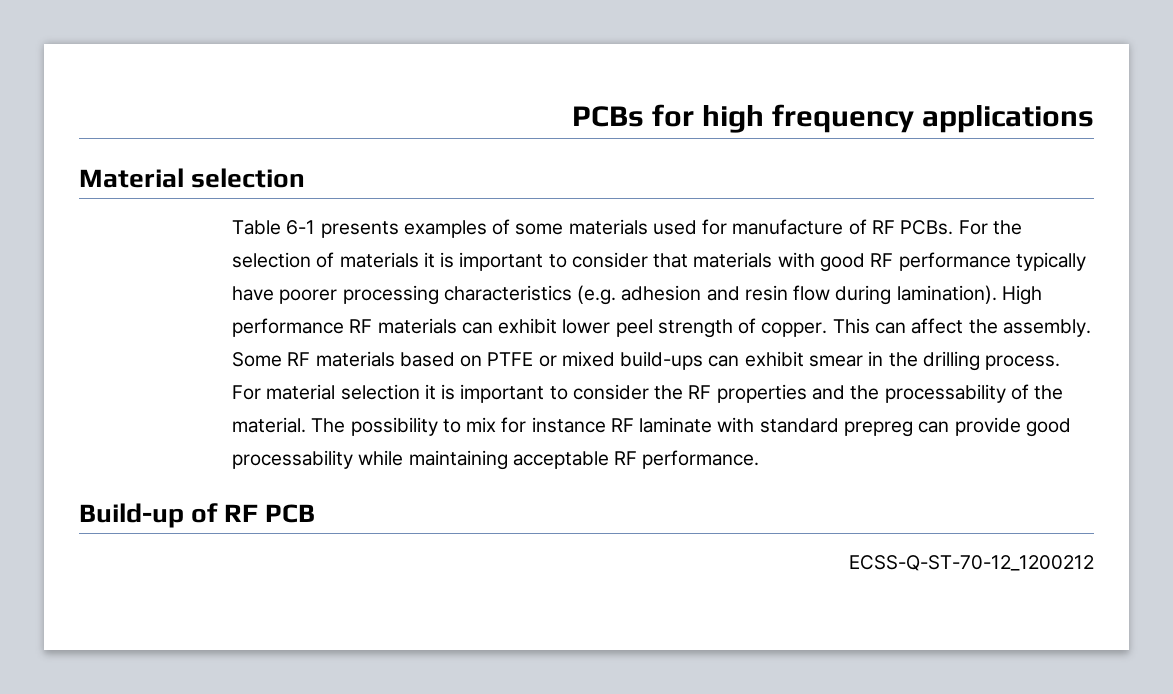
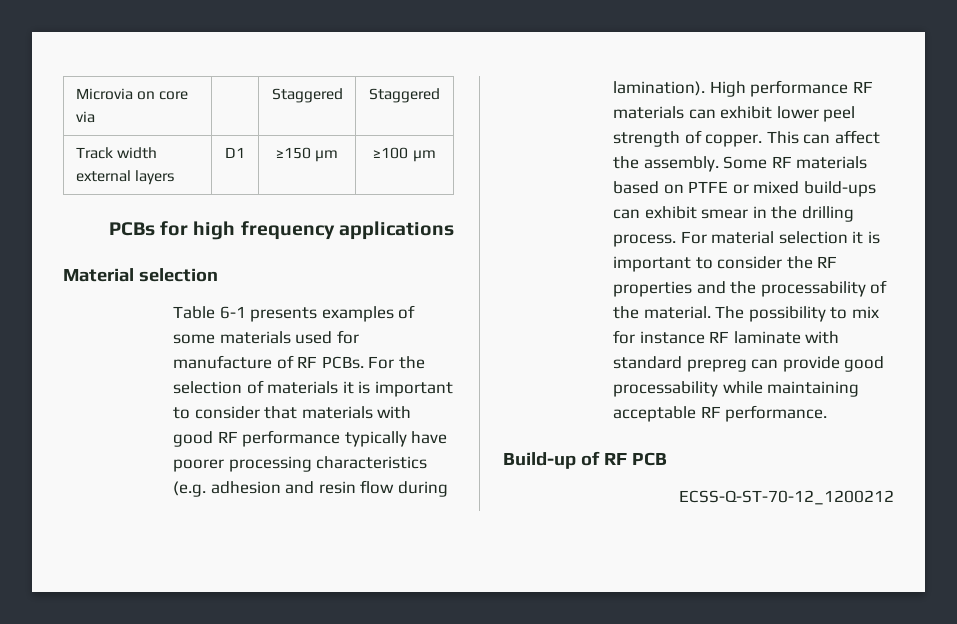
(571, 116) none -> [75,88,189,100] [75,111,95,123] [271,88,343,103] [369,88,440,103] [75,147,157,159] [75,170,174,185] [225,147,245,158] [275,147,339,162] [373,147,436,162] Microvia on core via | | Staggered | Staggered // Track width external layers | D1 | ≥150 µm | ≥100 µm //

